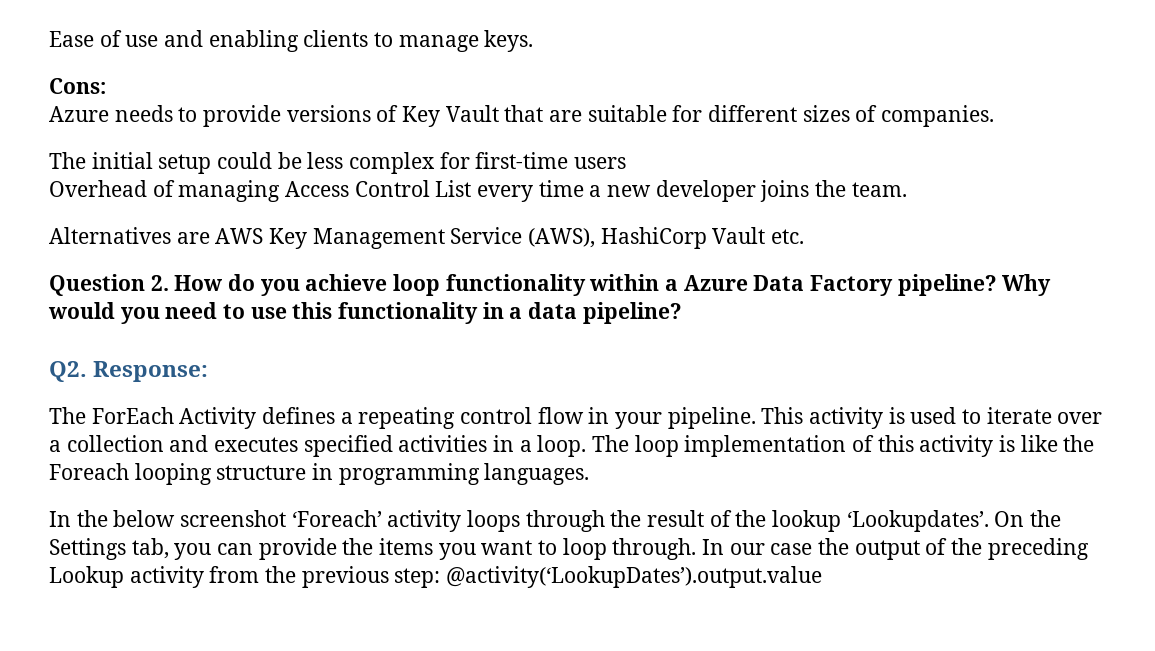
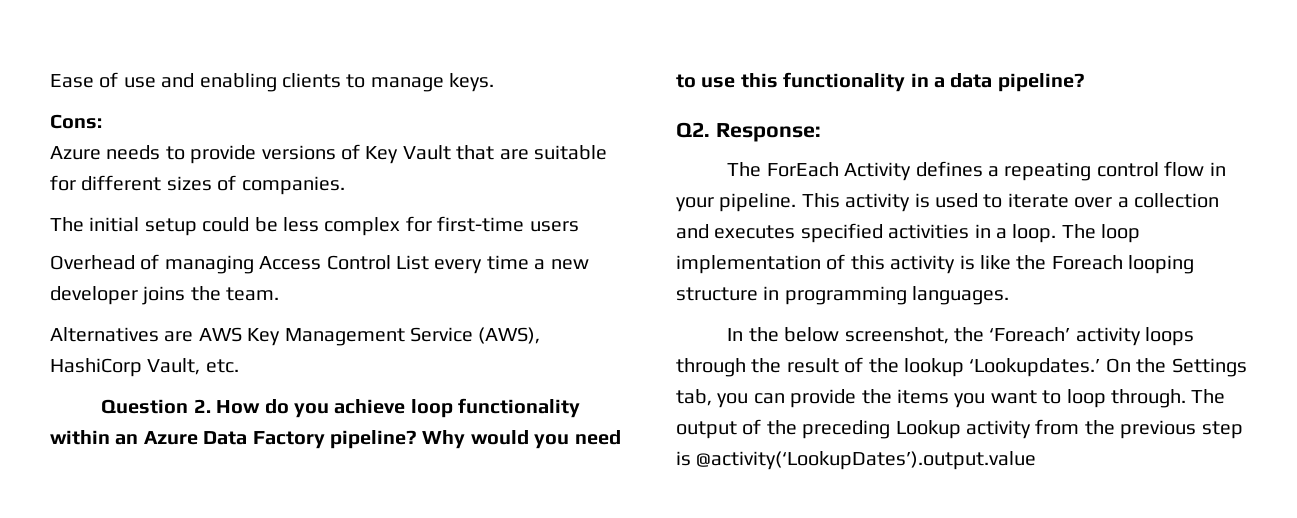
[712,227,766,244] Vault -> [147,358,201,375] Vault,
[665,279,679,291] a -> [115,434,139,445] an
[180,510,287,527] screenshot -> [844,327,985,344] screenshot, the
[846,510,989,532] ‘Lookupdates’. -> [969,358,1101,377] ‘Lookupdates.’
[702,538,850,555] In our case the -> [1191,389,1226,404] The
[394,568,441,588] step: -> [1201,421,1243,439] [676,451,691,466] step is

